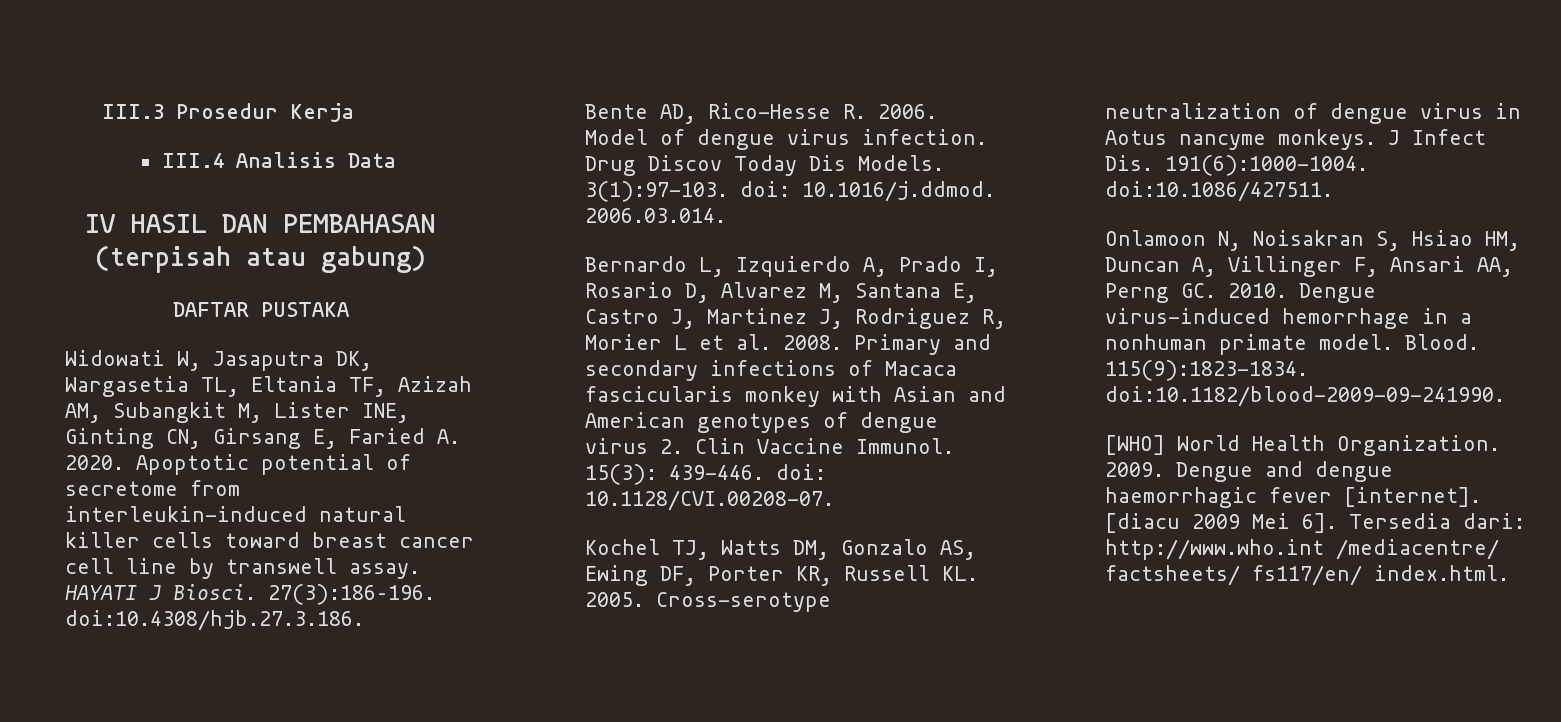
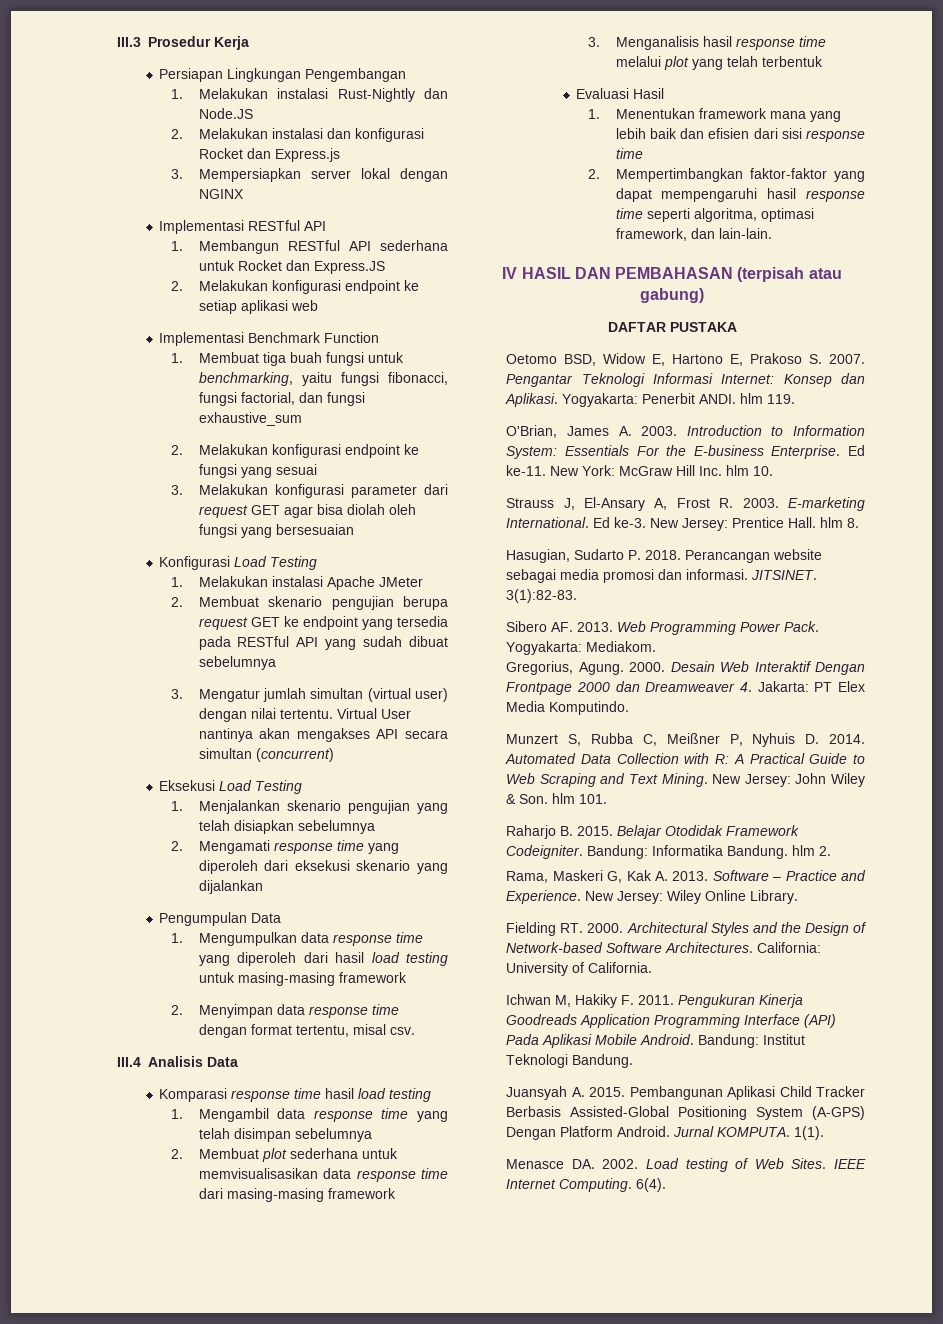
[161,152,396,168] III.4 Analisis Data -> [159,68,407,82] [171,88,448,102] [198,108,253,119] [171,128,424,142] [198,148,340,162] [171,168,448,182] [198,189,244,199] [159,220,327,234] [171,240,448,254] [198,260,385,274] [171,280,419,294] [198,300,318,314] [159,332,380,346] [171,352,404,366] [198,372,448,386] [198,392,365,406] [198,412,302,426] [171,444,419,458] [198,464,317,478] [171,484,448,498] [198,504,416,518] [198,524,354,538] [159,556,318,570] [171,576,423,590] [171,596,448,610] [198,616,448,630] [198,636,448,650] [198,656,276,670] [171,688,448,702] [198,708,411,722] [198,728,448,742] [198,748,334,762] [159,780,303,794] [171,800,448,814] [198,820,375,834] [171,840,399,854] [198,860,448,874] [198,880,263,894] [159,912,282,926] [171,932,423,946] [198,952,448,966] [198,972,407,986] [171,1004,399,1018] [198,1024,415,1038] [116,1056,238,1067] [159,1088,432,1102] [171,1108,448,1122] [198,1128,372,1142] [171,1148,398,1162] [198,1168,448,1182] [198,1188,396,1202] [588,36,826,50] [615,56,823,70] [576,88,665,99] [588,108,841,122] [615,128,865,142] [615,148,643,159] [588,168,865,182] [615,188,865,202] [615,208,814,222] [615,228,772,241] Persiapan Lingkungan Pengembangan // 1. Melakukan instalasi Rust-Nightly dan Node.JS // 2. Melakukan instalasi dan konfigurasi Rocket dan Express.js // 3. Mempersiapkan server lokal dengan NGINX // Implementasi RESTful API // 1. Membangun RESTful API sederhana untuk Rocket dan Express.JS // 2. Melakukan konfigurasi endpoint ke setiap aplikasi web // Implementasi Benchmark Function // 1. Membuat tiga buah fungsi untuk benchmarking, yaitu fungsi fibonacci, fungsi factorial, dan fungsi exhaustive_sum // 2. Melakukan konfigurasi endpoint ke fungsi yang sesuai // 3. Melakukan konfigurasi parameter dari request GET agar bisa diolah oleh fungsi yang bersesuaian // Konfigurasi Load Testing // 1. Melakukan instalasi Apache JMeter // 2. Membuat skenario pengujian berupa request GET ke endpoint yang tersedia pada RESTful API yang sudah dibuat sebelumnya // 3. Mengatur jumlah simultan (virtual user) dengan nilai tertentu. Virtual User nantinya akan mengakses API secara simultan (concurrent) // Eksekusi Load Testing // 1. Menjalankan skenario pengujian yang telah disiapkan sebelumnya // 2. Mengamati response time yang diperoleh dari eksekusi skenario yang dijalankan // Pengumpulan Data // 1. Mengumpulkan data response time yang diperoleh dari hasil load testing untuk masing-masing framework // 2. Menyimpan data response time dengan format tertentu, misal csv. // III.4 Analisis Data // Komparasi response time hasil load testing // 1. Mengambil data response time yang telah disimpan sebelumnya // 2. Membuat plot sederhana untuk memvisualisasikan data response time dari masing-masing framework // 3. Menganalisis hasil response time melalui plot yang telah terbentuk // Evaluasi Hasil // 1. Menentukan framework mana yang lebih baik dan efisien dari sisi response time // 2. Mempertimbangkan faktor-faktor yang dapat mempengaruhi hasil response time seperti algoritma, optimasi framework, dan lain-lain.
[65,350,373,371] [65,376,473,397] [65,402,410,423] [65,428,461,449] [65,454,412,475] [65,480,241,496] [65,506,407,522] [65,532,475,548] [65,558,421,579] [65,584,436,605] [65,610,365,631] [585,103,938,124] [585,129,988,150] [585,155,945,176] [585,181,996,202] [585,208,727,223] [585,256,999,277] [585,282,978,303] [585,308,1007,329] [585,334,992,355] [585,360,958,381] [585,386,1007,407] [585,412,939,433] [585,438,955,454] [585,464,827,485] [585,490,835,511] [585,539,977,560] [585,565,979,586] [585,592,832,612] [1105,103,1522,124] [1105,129,1487,150] [1105,155,1369,176] [1105,181,1334,202] [1105,230,1521,251] [1105,256,1514,277] [1105,283,1377,303] [1105,308,1473,329] [1105,334,1480,355] [1105,360,1309,381] [1105,386,1506,407] [1105,435,1501,456] [1105,461,1394,482] [1105,487,1482,508] [1105,513,1526,533] [1105,539,1500,560] [1105,565,1510,586] Widowati W, Jasaputra DK, Wargasetia TL, Eltania TF, Azizah AM, Subangkit M, Lister INE, Ginting CN, Girsang E, Faried A. 2020. Apoptotic potential of secretome from interleukin-induced natural killer cells toward breast cancer cell line by transwell assay. HAYATI J Biosci. 27(3):186–196. doi:10.4308/hjb.27.3.186. // Bente AD, Rico-Hesse R. 2006. Model of dengue virus infection. Drug Discov Today Dis Models. 3(1):97-103. doi: 10.1016/j.ddmod. 2006.03.014. // Bernardo L, Izquierdo A, Prado I, Rosario D, Alvarez M, Santana E, Castro J, Martinez J, Rodriguez R, Morier L et al. 2008. Primary and secondary infections of Macaca fascicularis monkey with Asian and American genotypes of dengue virus 2. Clin Vaccine Immunol. 15(3): 439-446. doi: 10.1128/CVI.00208-07. // Kochel TJ, Watts DM, Gonzalo AS, Ewing DF, Porter KR, Russell KL. 2005. Cross-serotype neutralization of dengue virus in Aotus nancyme monkeys. J Infect Dis. 191(6):1000-1004. doi:10.1086/427511. // Onlamoon N, Noisakran S, Hsiao HM, Duncan A, Villinger F, Ansari AA, Perng GC. 2010. Dengue virus-induced hemorrhage in a nonhuman primate model. Blood. 115(9):1823-1834. doi:10.1182/blood-2009-09-241990. // [WHO] World Health Organization. 2009. Dengue and dengue haemorrhagic fever [internet]. [diacu 2009 Mei 6]. Tersedia dari: http://www.who.int /mediacentre/ factsheets/ fs117/en/ index.html. -> [506,353,865,366] [506,373,865,387] [505,393,796,407] [506,425,865,438] [506,445,865,459] [506,465,774,476] [506,497,865,511] [506,517,860,531] [506,549,823,563] [506,569,818,583] [506,589,578,603] [506,621,820,635] [506,641,657,655] [506,661,865,675] [506,681,865,695] [506,701,630,715] [506,733,865,747] [505,753,865,764] [506,773,865,787] [506,793,608,804] [506,825,800,839] [506,845,832,859] [506,870,866,883] [506,890,799,904] [506,922,867,936] [506,942,822,953] [506,962,653,976] [506,994,804,1008] [506,1014,837,1028] [506,1034,806,1048] [506,1054,634,1068] [506,1086,865,1100] [506,1106,865,1120] [506,1126,825,1140] [506,1158,866,1172] [506,1178,667,1192] Oetomo BSD, Widow E, Hartono E, Prakoso S. 2007. Pengantar Teknologi Informasi Internet: Konsep dan Aplikasi. Yogyakarta: Penerbit ANDI. hlm 119. // O'Brian, James A. 2003. Introduction to Information System: Essentials For the E-business Enterprise. Ed ke-11. New York: McGraw Hill Inc. hlm 10. // Strauss J, El-Ansary A, Frost R. 2003. E-marketing International. Ed ke-3. New Jersey: Prentice Hall. hlm 8. // Hasugian, Sudarto P. 2018. Perancangan website sebagai media promosi dan informasi. JITSINET. 3(1):82-83. // Sibero AF. 2013. Web Programming Power Pack. Yogyakarta: Mediakom. // Gregorius, Agung. 2000. Desain Web Interaktif Dengan Frontpage 2000 dan Dreamweaver 4. Jakarta: PT Elex Media Komputindo. // Munzert S, Rubba C, Meißner P, Nyhuis D. 2014. Automated Data Collection with R: A Practical Guide to Web Scraping and Text Mining. New Jersey: John Wiley & Son. hlm 101. // Raharjo B. 2015. Belajar Otodidak Framework Codeigniter. Bandung: Informatika Bandung. hlm 2. // Rama, Maskeri G, Kak A. 2013. Software – Practice and Experience. New Jersey: Wiley Online Library. // Fielding RT. 2000. Architectural Styles and the Design of Network-based Software Architectures. California: University of California. // Ichwan M, Hakiky F. 2011. Pengukuran Kinerja Goodreads Application Programming Interface (API) Pada Aplikasi Mobile Android. Bandung: Institut Teknologi Bandung. // Juansyah A. 2015. Pembangunan Aplikasi Child Tracker Berbasis Assisted-Global Positioning System (A-GPS) Dengan Platform Android. Jurnal KOMPUTA. 1(1). // Menasce DA. 2002. Load testing of Web Sites. IEEE Internet Computing. 6(4).

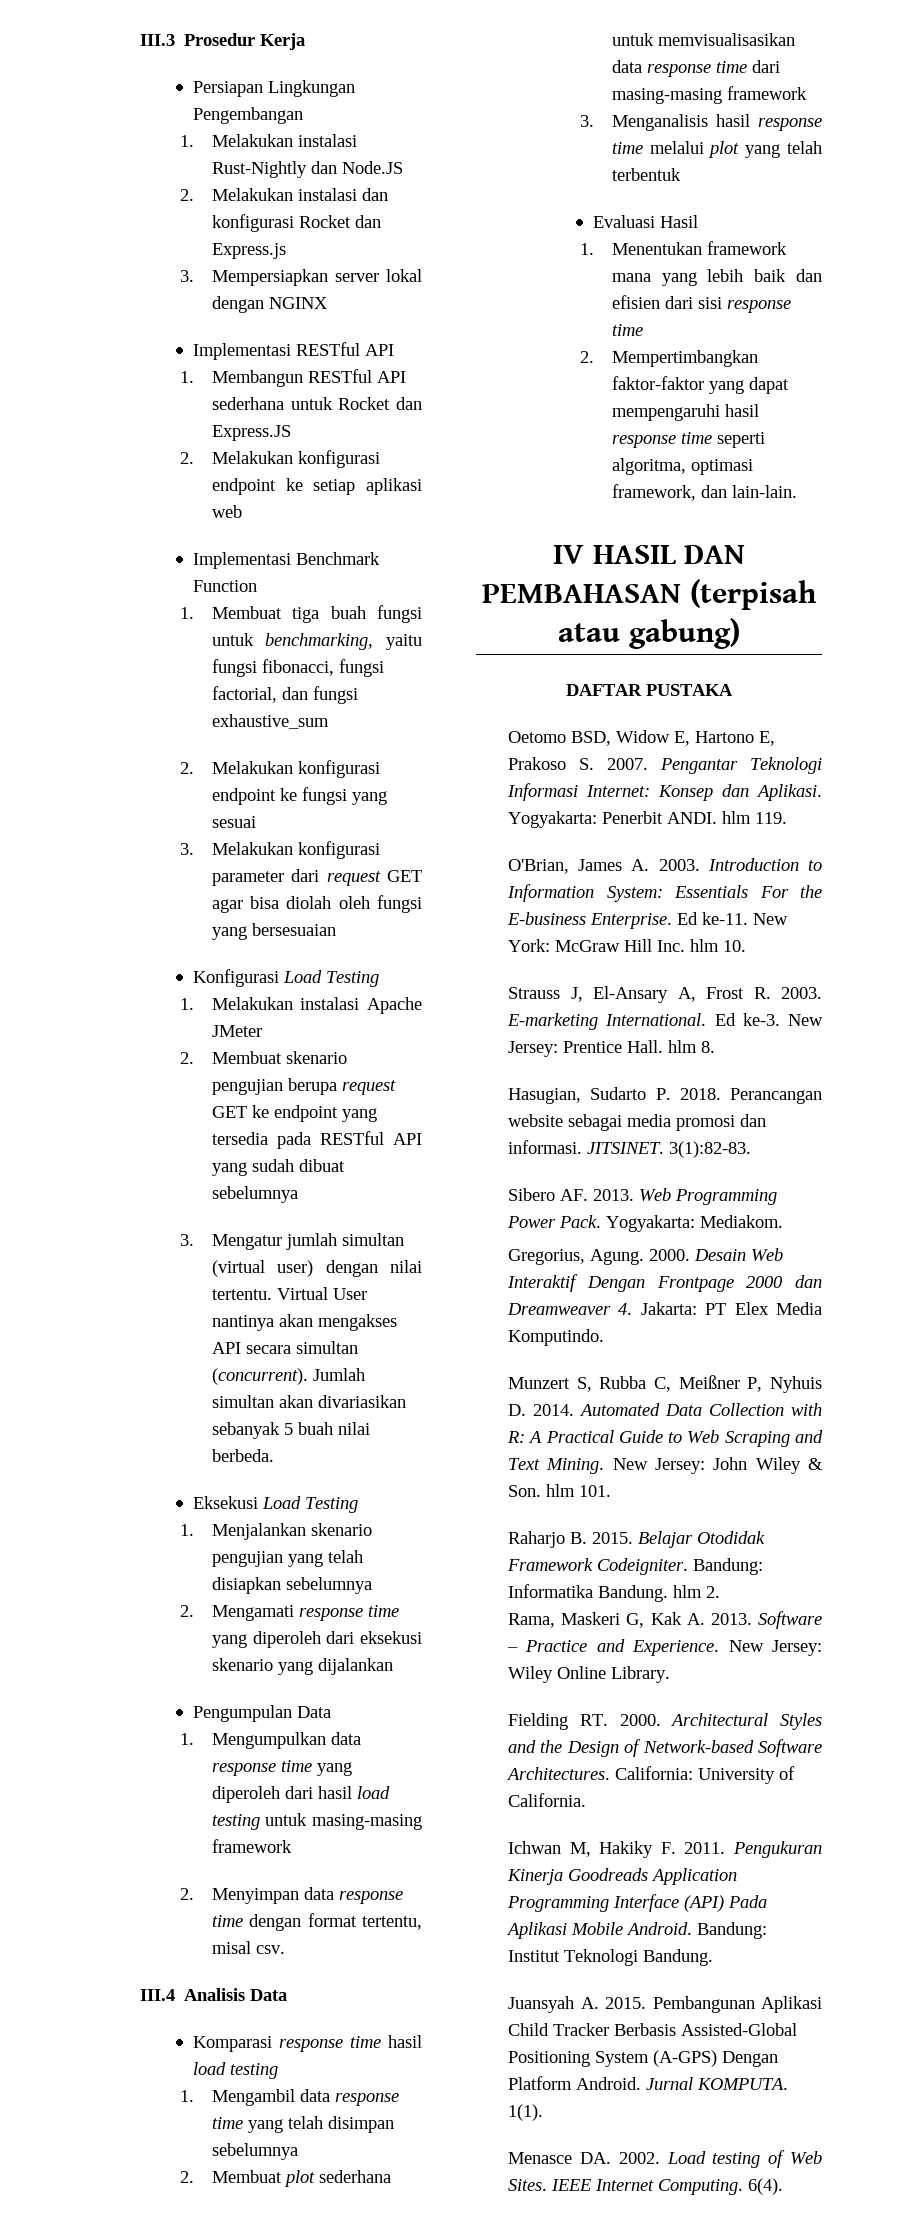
[255,748,334,762] (concurrent) -> [211,1368,365,1385] [211,1395,406,1408] [211,1422,370,1439] [211,1449,274,1462] (concurrent). Jumlah simultan akan divariasikan sebanyak 5 buah nilai berbeda.

